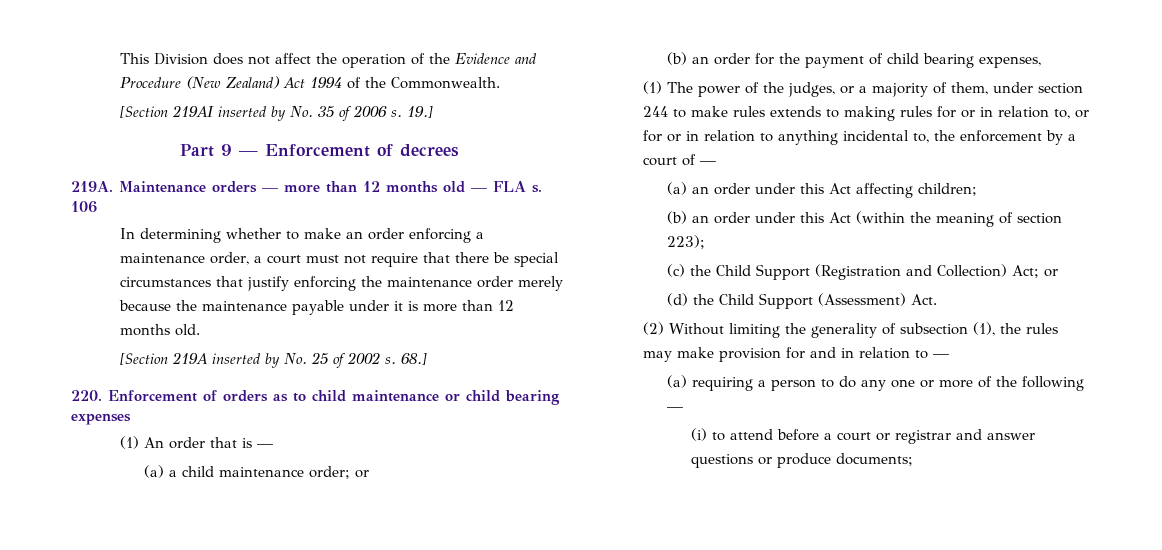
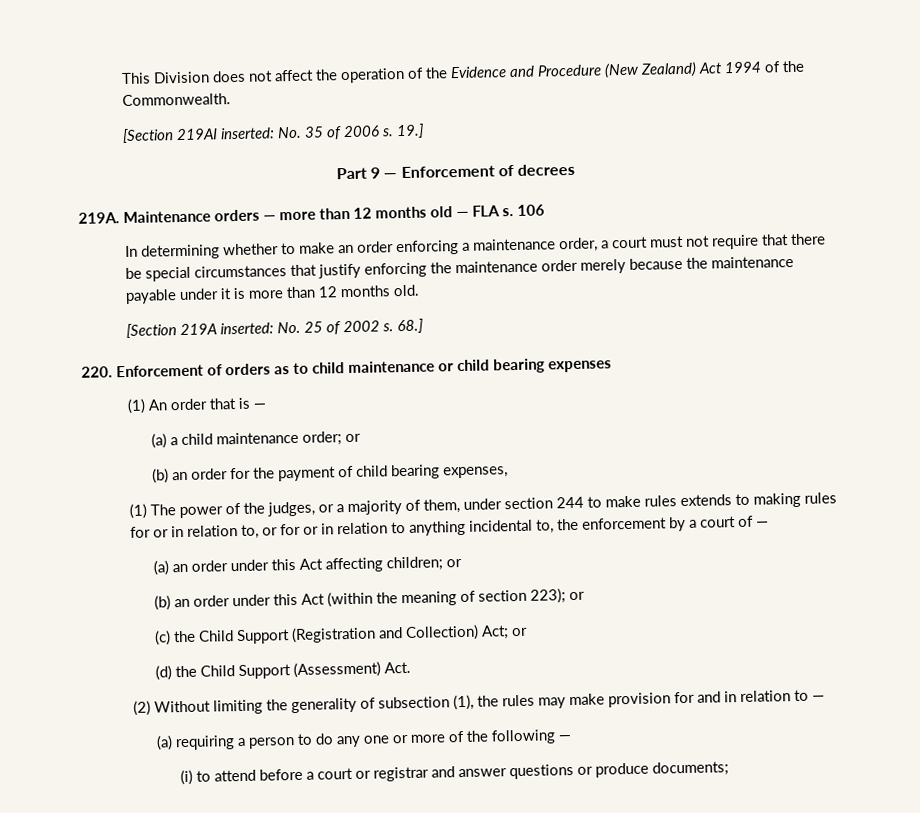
[217,106,286,121] inserted by -> [219,127,275,140] inserted:
[211,353,280,368] inserted by -> [219,322,274,335] inserted:
(977, 189) none -> [445,558,462,568] or
(705, 242) none -> [568,591,585,601] or

